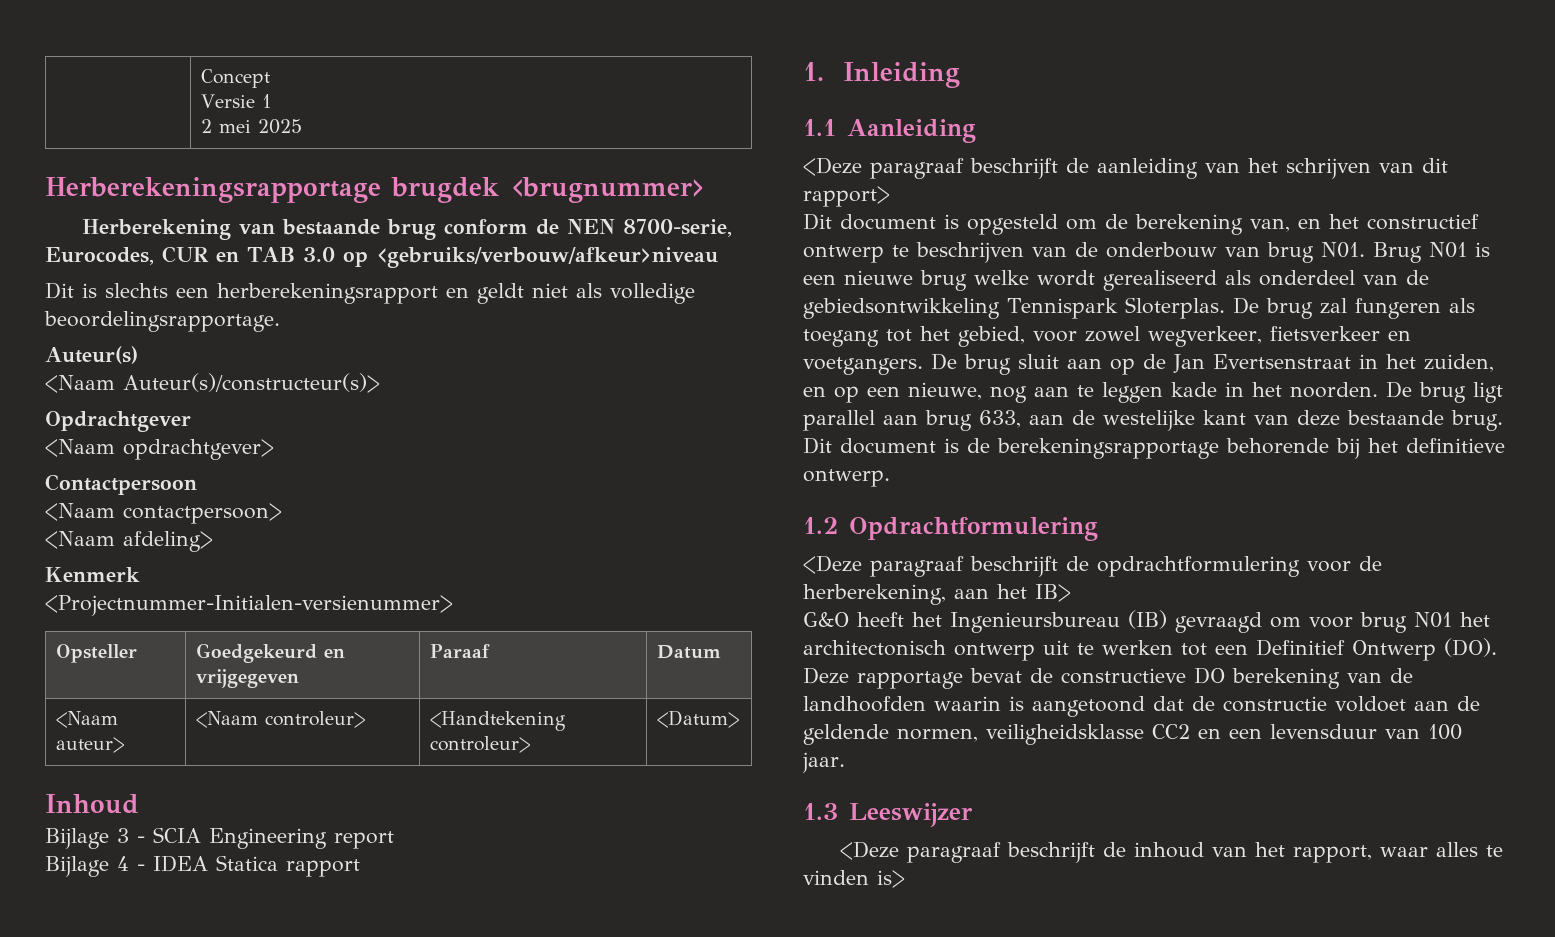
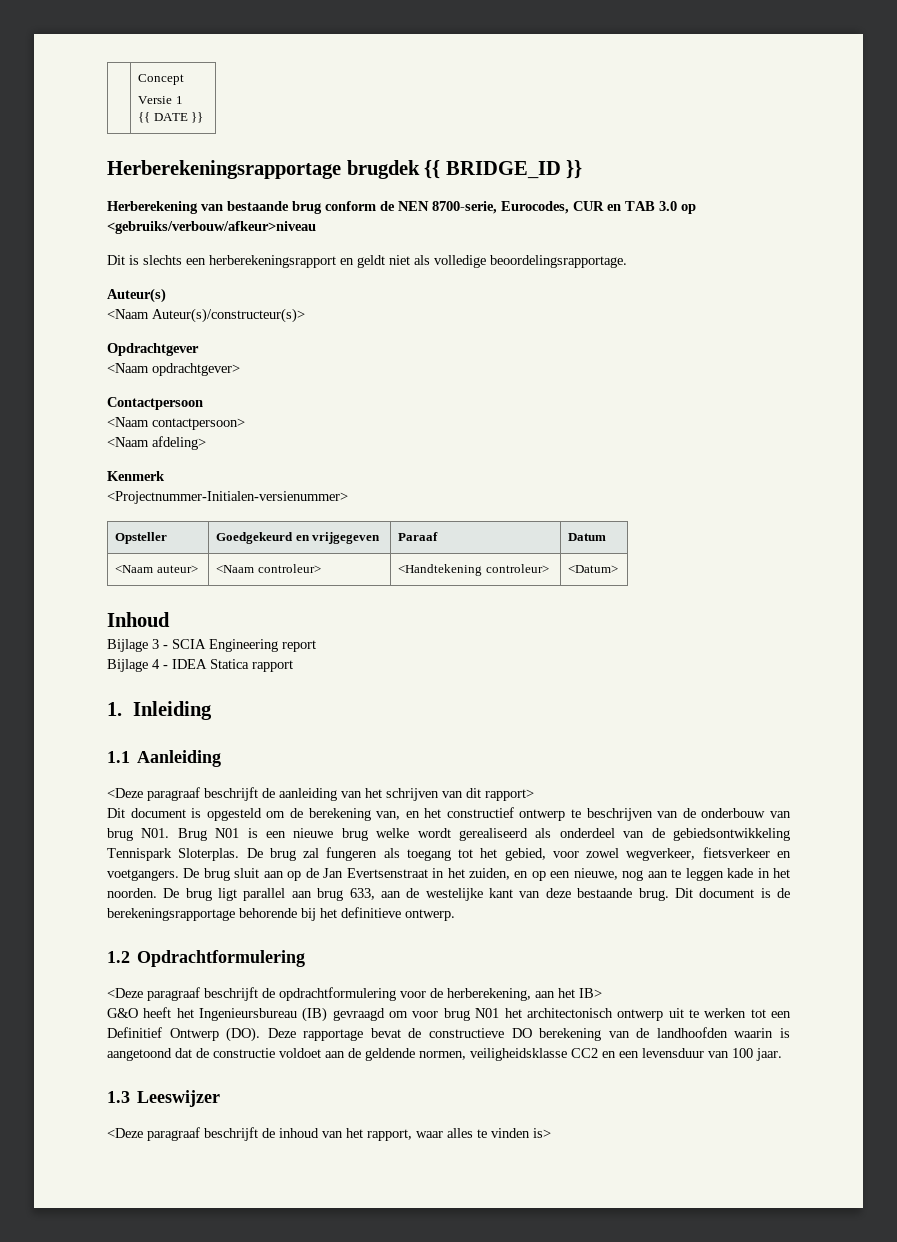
[200,119,302,134] 2 mei 2025 -> [138,112,204,123] {{ DATE }}
[510,177,705,203] <brugnummer> -> [424,160,583,179] {{ BRIDGE_ID }}

